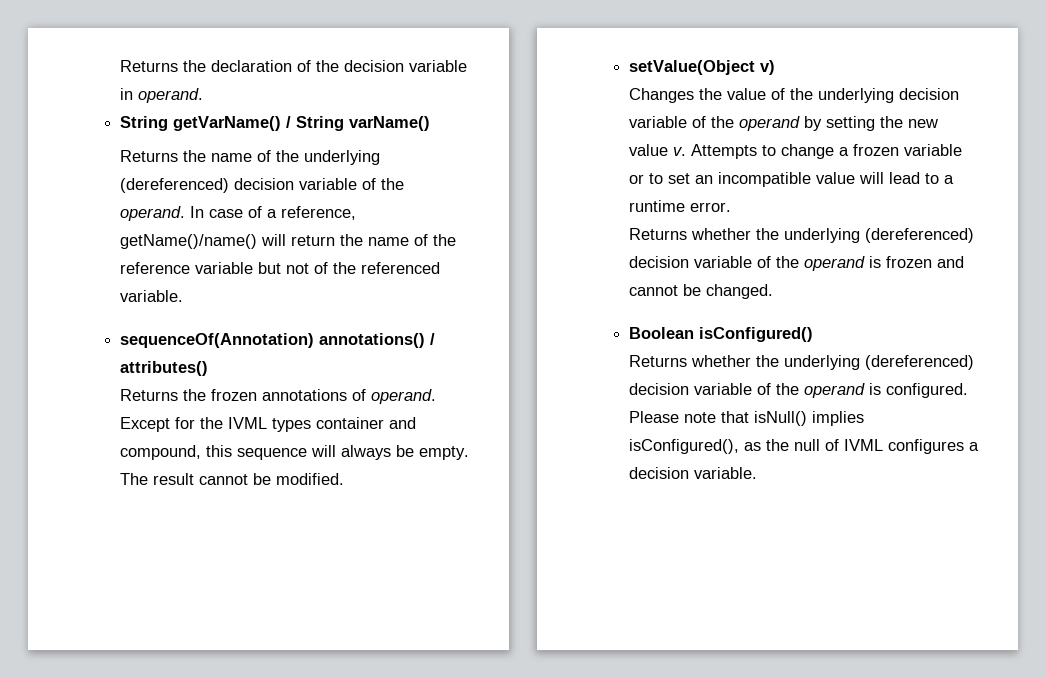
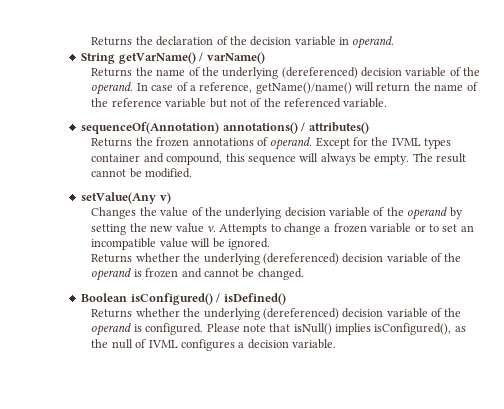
[295,116,344,131] String -> (204, 57) none
[628,60,755,75] setValue(Object -> [81,192,157,204] setValue(Any
[889,172,955,184] [629,200,732,212] lead to a runtime error. -> [212,238,270,250] be ignored.
(813, 334) none -> [216,293,286,305] / isDefined()

